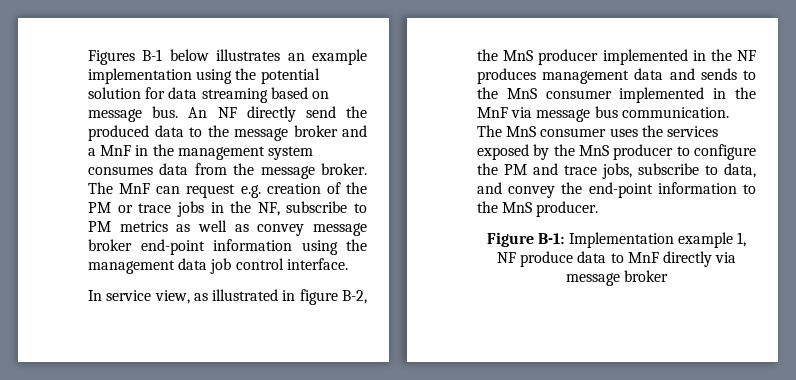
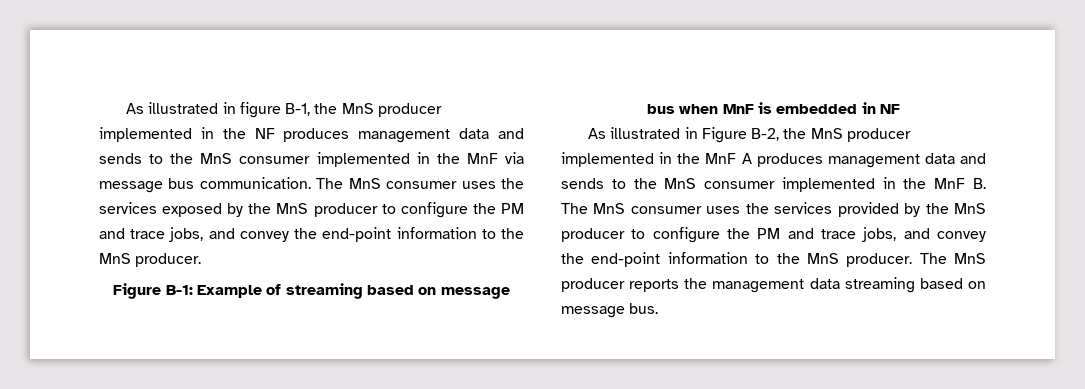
[88,49,367,65] [88,68,320,84] [88,87,329,103] [88,106,367,122] [88,125,367,141] [88,144,313,160] [88,163,367,179] [88,182,367,198] [88,201,367,217] [88,220,367,236] [88,239,367,255] [88,258,348,274] [88,290,208,304] Figures B-1 below illustrates an example implementation using the potential solution for data streaming based on message bus. An NF directly send the produced data to the message broker and a MnF in the management system consumes data from the message broker. The MnF can request e.g. creation of the PM or trace jobs in the NF, subscribe to PM metrics as well as convey message broker end-point information using the management data job control interface. // In service view, as -> [125,103,144,114] As
[341,290,367,304] B-2, -> [285,103,311,116] B-1,
[638,163,756,178] subscribe to data, -> (204, 234) none
[568,232,746,248] [496,251,737,267] [565,270,669,286] Implementation example 1, NF produce data to MnF directly via message broker -> [197,283,510,299] [647,102,900,114] [587,127,912,143] [561,152,986,168] [561,177,986,192] [561,202,987,217] [561,227,986,243] [561,252,986,267] [561,277,986,293] [561,303,659,318] Example of streaming based on message bus when MnF is embedded in NF // As illustrated in Figure B-2, the MnS producer implemented in the MnF A produces management data and sends to the MnS consumer implemented in the MnF B. The MnS consumer uses the services provided by the MnS producer to configure the PM and trace jobs, and convey the end-point information to the MnS producer. The MnS producer reports the management data streaming based on message bus.

